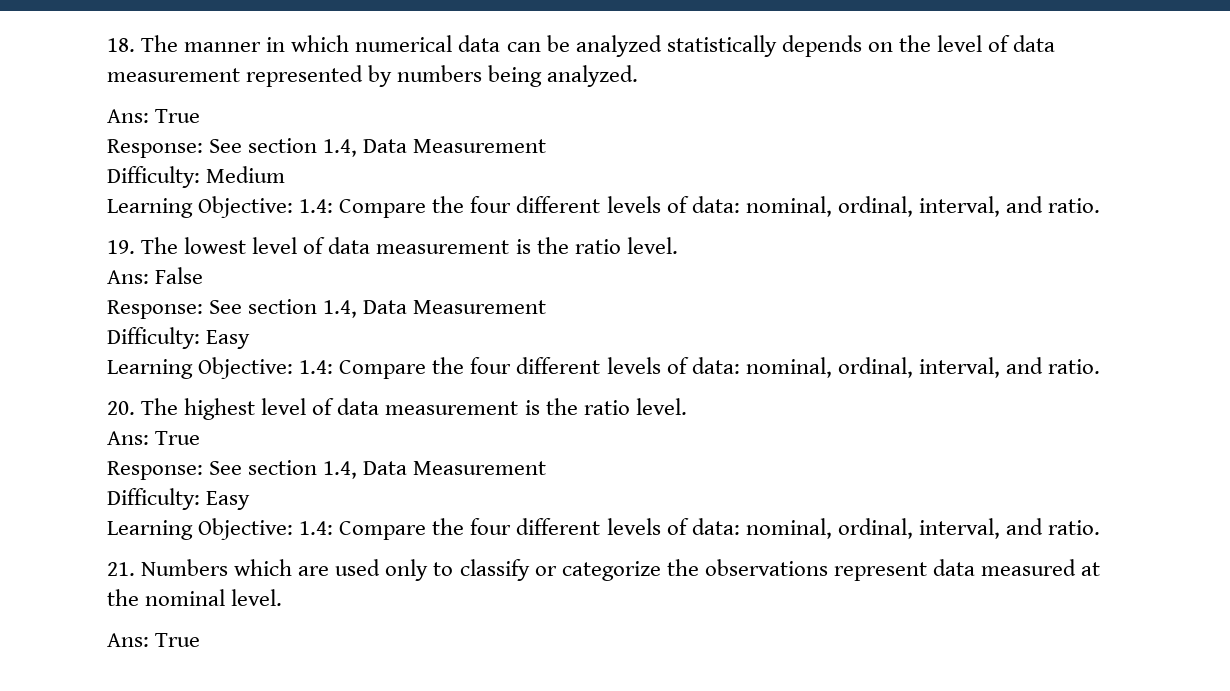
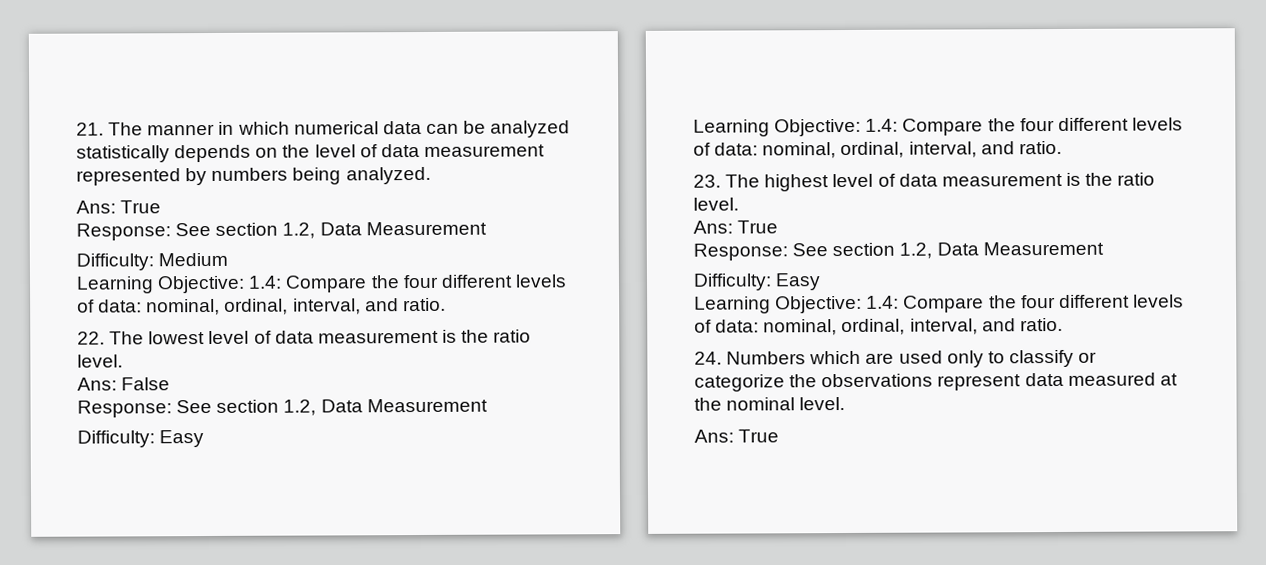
[107,38,135,52] 18. -> [76,122,104,136] 21.
[323,139,358,157] 1.4, -> [282,222,316,239] 1.2,
[107,240,135,254] 19. -> [77,331,105,345] 22.
[323,300,358,318] 1.4, -> [283,399,317,416] 1.2,
[107,401,135,415] 20. -> [693,174,721,188] 23.
[323,461,358,479] 1.4, -> [899,242,933,259] 1.2,
[107,562,135,576] 21. -> [694,351,722,365] 24.

